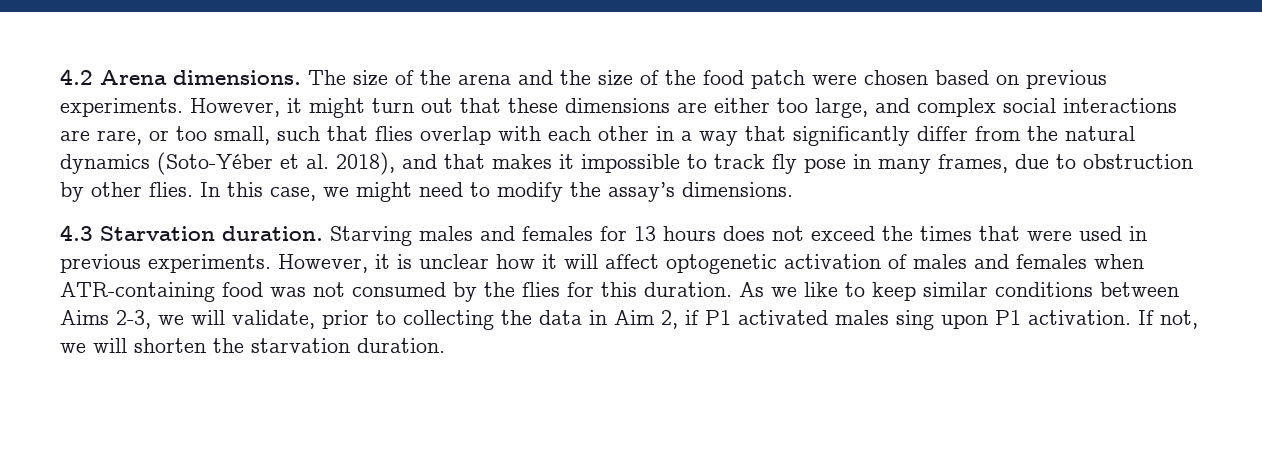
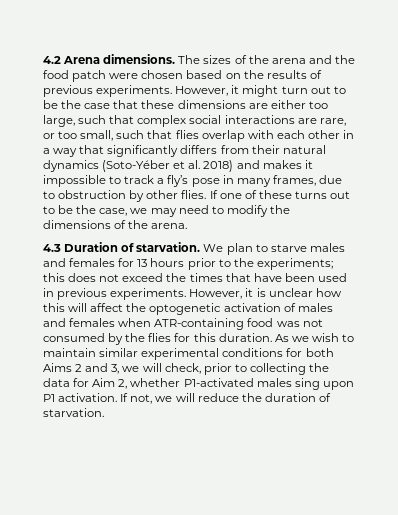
[353,70,388,86] size -> [203,55,232,64] sizes
[598,70,696,86] size of the -> (355, 59) none
(1019, 80) none -> [243,70,322,79] the results of
(453, 105) none -> [333,86,346,94] [43,100,111,109] to be the case
[875,98,910,113] and -> [78,115,135,124] such that
[917,126,1058,141] differ from the -> [180,145,280,154] differs from their
[336,152,485,175] 2018), and that -> [203,160,260,172] 2018) and
[772,154,797,174] fly -> [157,175,189,187] a fly’s
[200,182,263,197] In this -> [209,190,351,199] [43,205,97,214] If one of these turns out to be the
[356,182,412,202] might -> [150,208,177,217] may
[608,182,793,202] [60,225,412,246] assay’s dimensions. // 4.3 Starvation duration. Starving -> [43,220,188,229] [43,242,307,255] dimensions of the arena. // 4.3 Duration of starvation. We plan to starve
(716, 233) none -> [187,258,333,270] [43,273,65,282] prior to the experiments; this
[1027,230,1072,241] were -> [253,273,315,282] have been
[542,254,557,269] it -> [43,303,65,312] this
(659, 261) none -> [126,303,147,312] the
[804,282,1179,301] [60,310,315,329] like to keep similar conditions between Aims 2-3, we will validate, -> [311,333,355,342] [43,348,334,360] [43,363,201,374] wish to maintain similar experimental conditions for both Aims 2 and 3, we will check,
[589,310,607,325] in -> [73,378,90,387] for
[685,310,828,325] if P1 activated -> [130,378,254,387] whether P1-activated
[134,338,445,353] shorten the starvation duration. -> [197,393,331,402] [43,408,104,417] reduce the duration of starvation.

